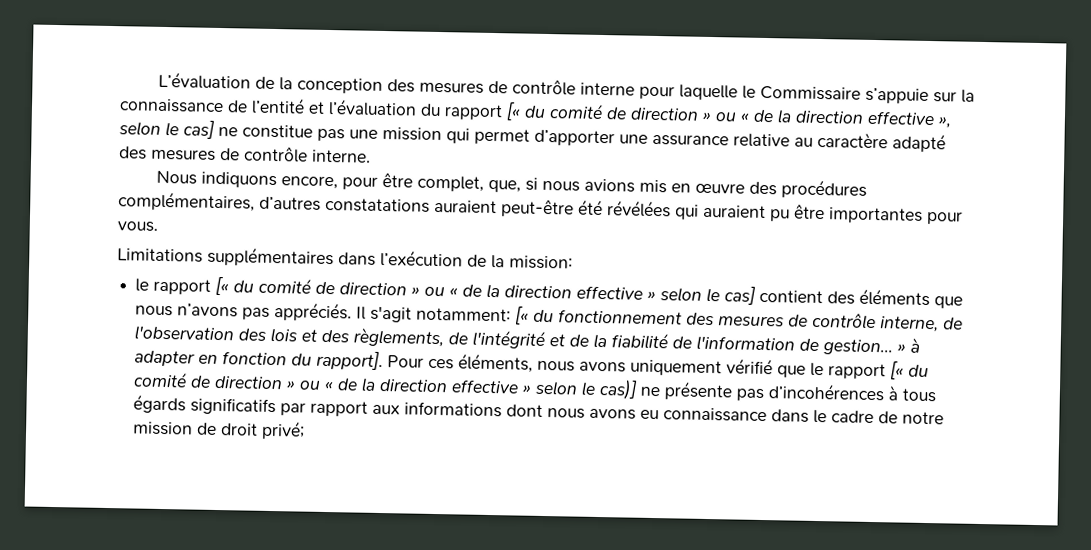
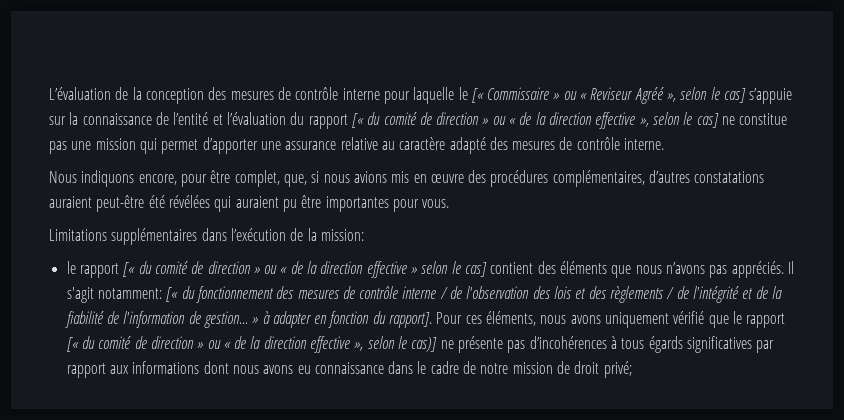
[760,85,862,101] Commissaire -> [471,87,747,104] [« Commissaire » ou « Reviseur Agréé », selon le cas]
[880,316,940,333] interne, -> [402,286,448,299] interne /
[353,327,445,348] règlements, -> [610,286,675,303] règlements /
[522,384,532,394] » -> [354,342,364,351] »,
[190,397,277,416] significatifs -> [686,336,752,353] significatives

